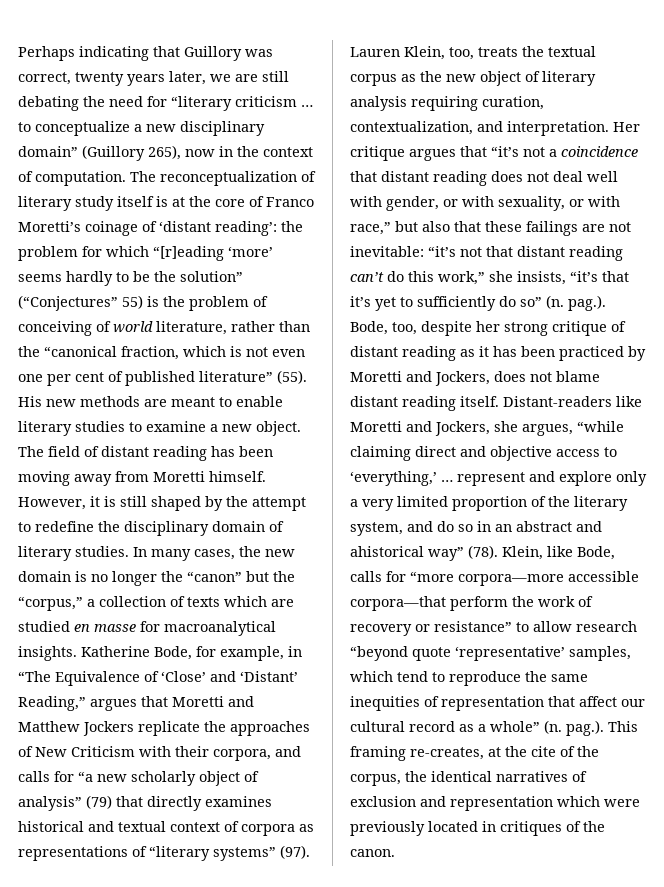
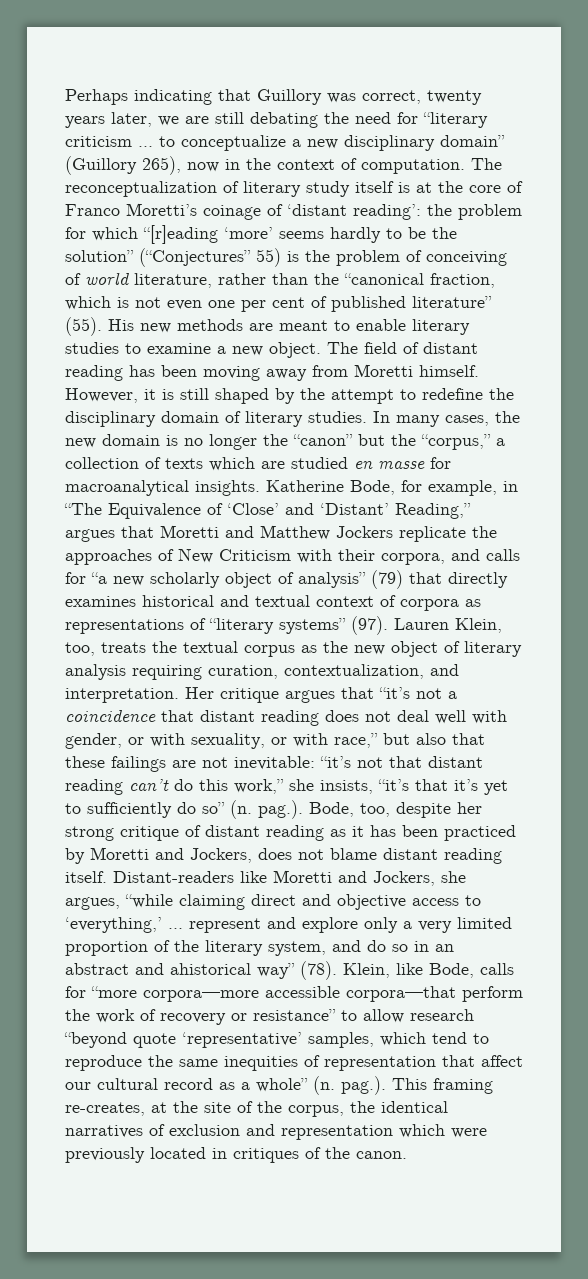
[531,746,556,757] cite -> [204,1102,231,1113] site

